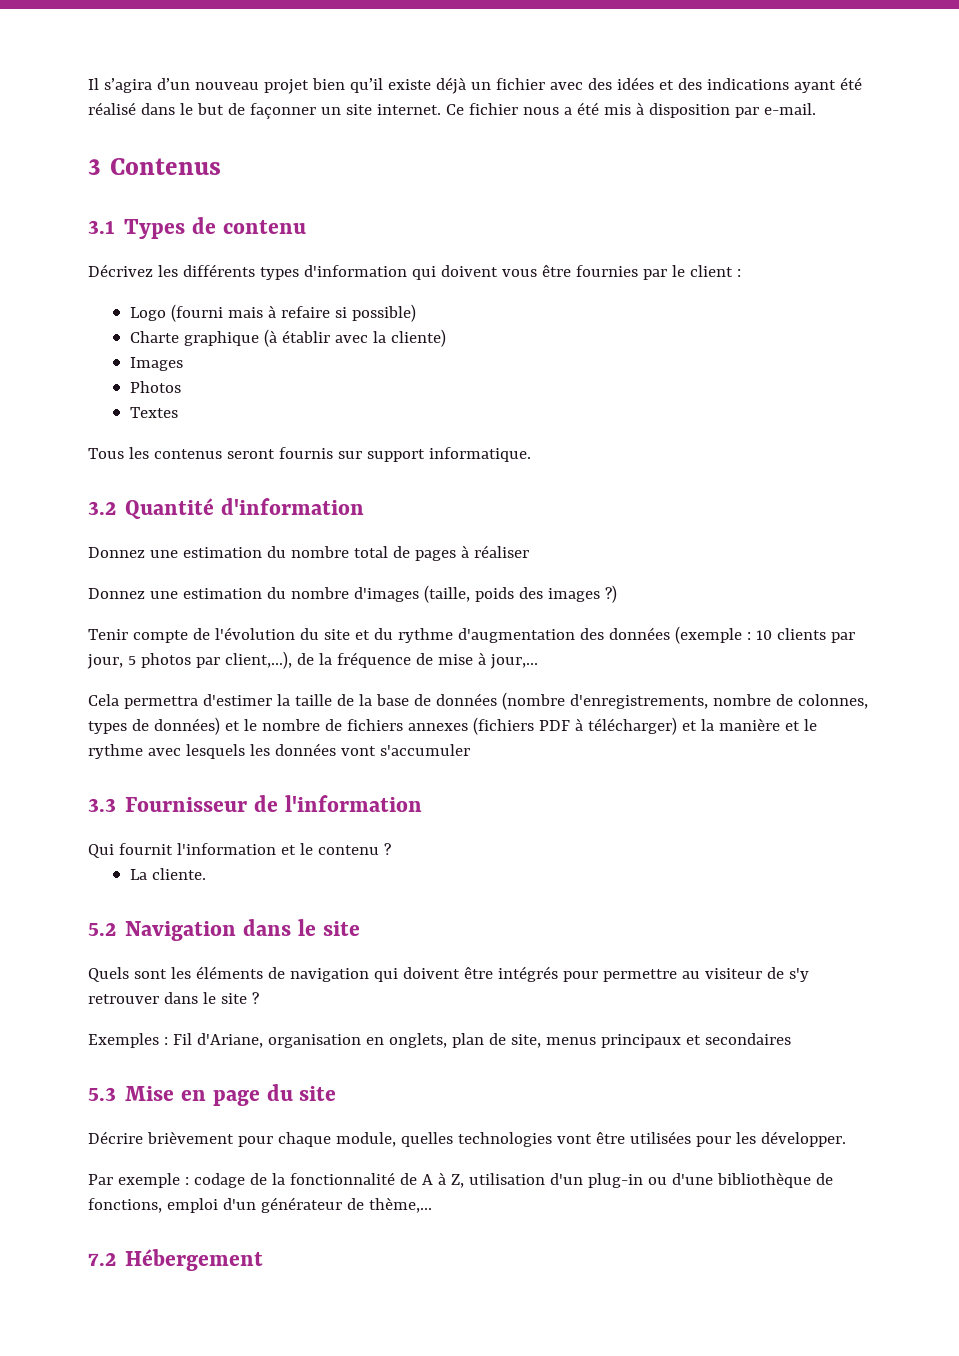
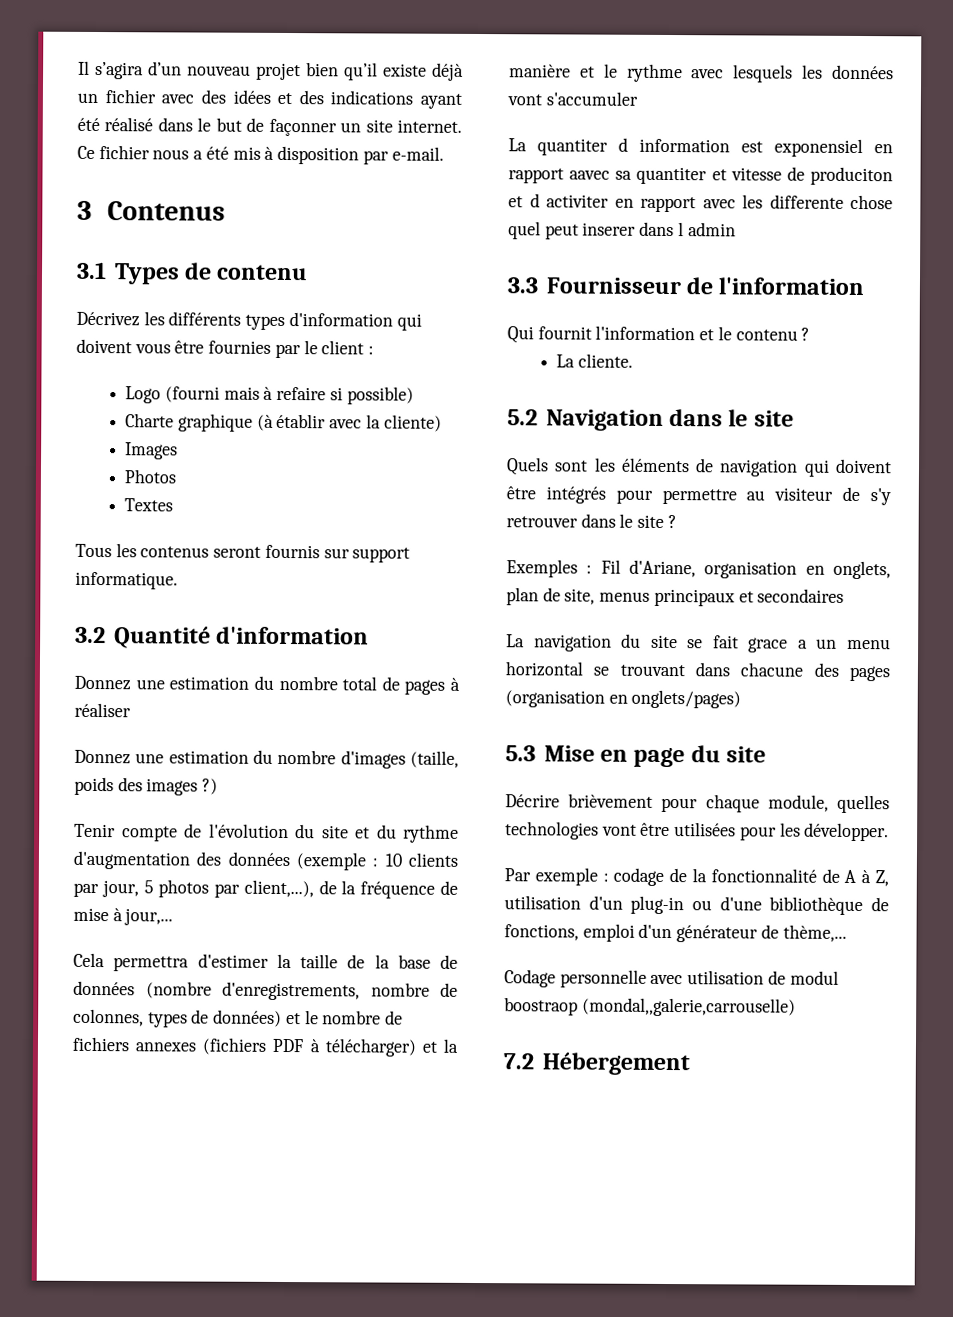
(470, 750) none -> [508,137,893,158] [508,166,893,186] [508,193,893,213] [508,221,736,240] // La quantiter d information est exponensiel en rapport aavec sa quantiter et vitesse de produciton et d activiter en rapport avec les differente chose quel peut inserer dans l admin
(791, 1039) none -> [506,633,891,653] [505,661,890,682] [505,689,742,709] // La navigation du site se fait grace a un menu horizontal se trouvant dans chacune des pages (organisation en onglets/pages)
(432, 1205) none -> [504,969,839,988] [504,997,796,1017] // Codage personnelle avec utilisation de modul boostraop (mondal,,galerie,carrouselle)

